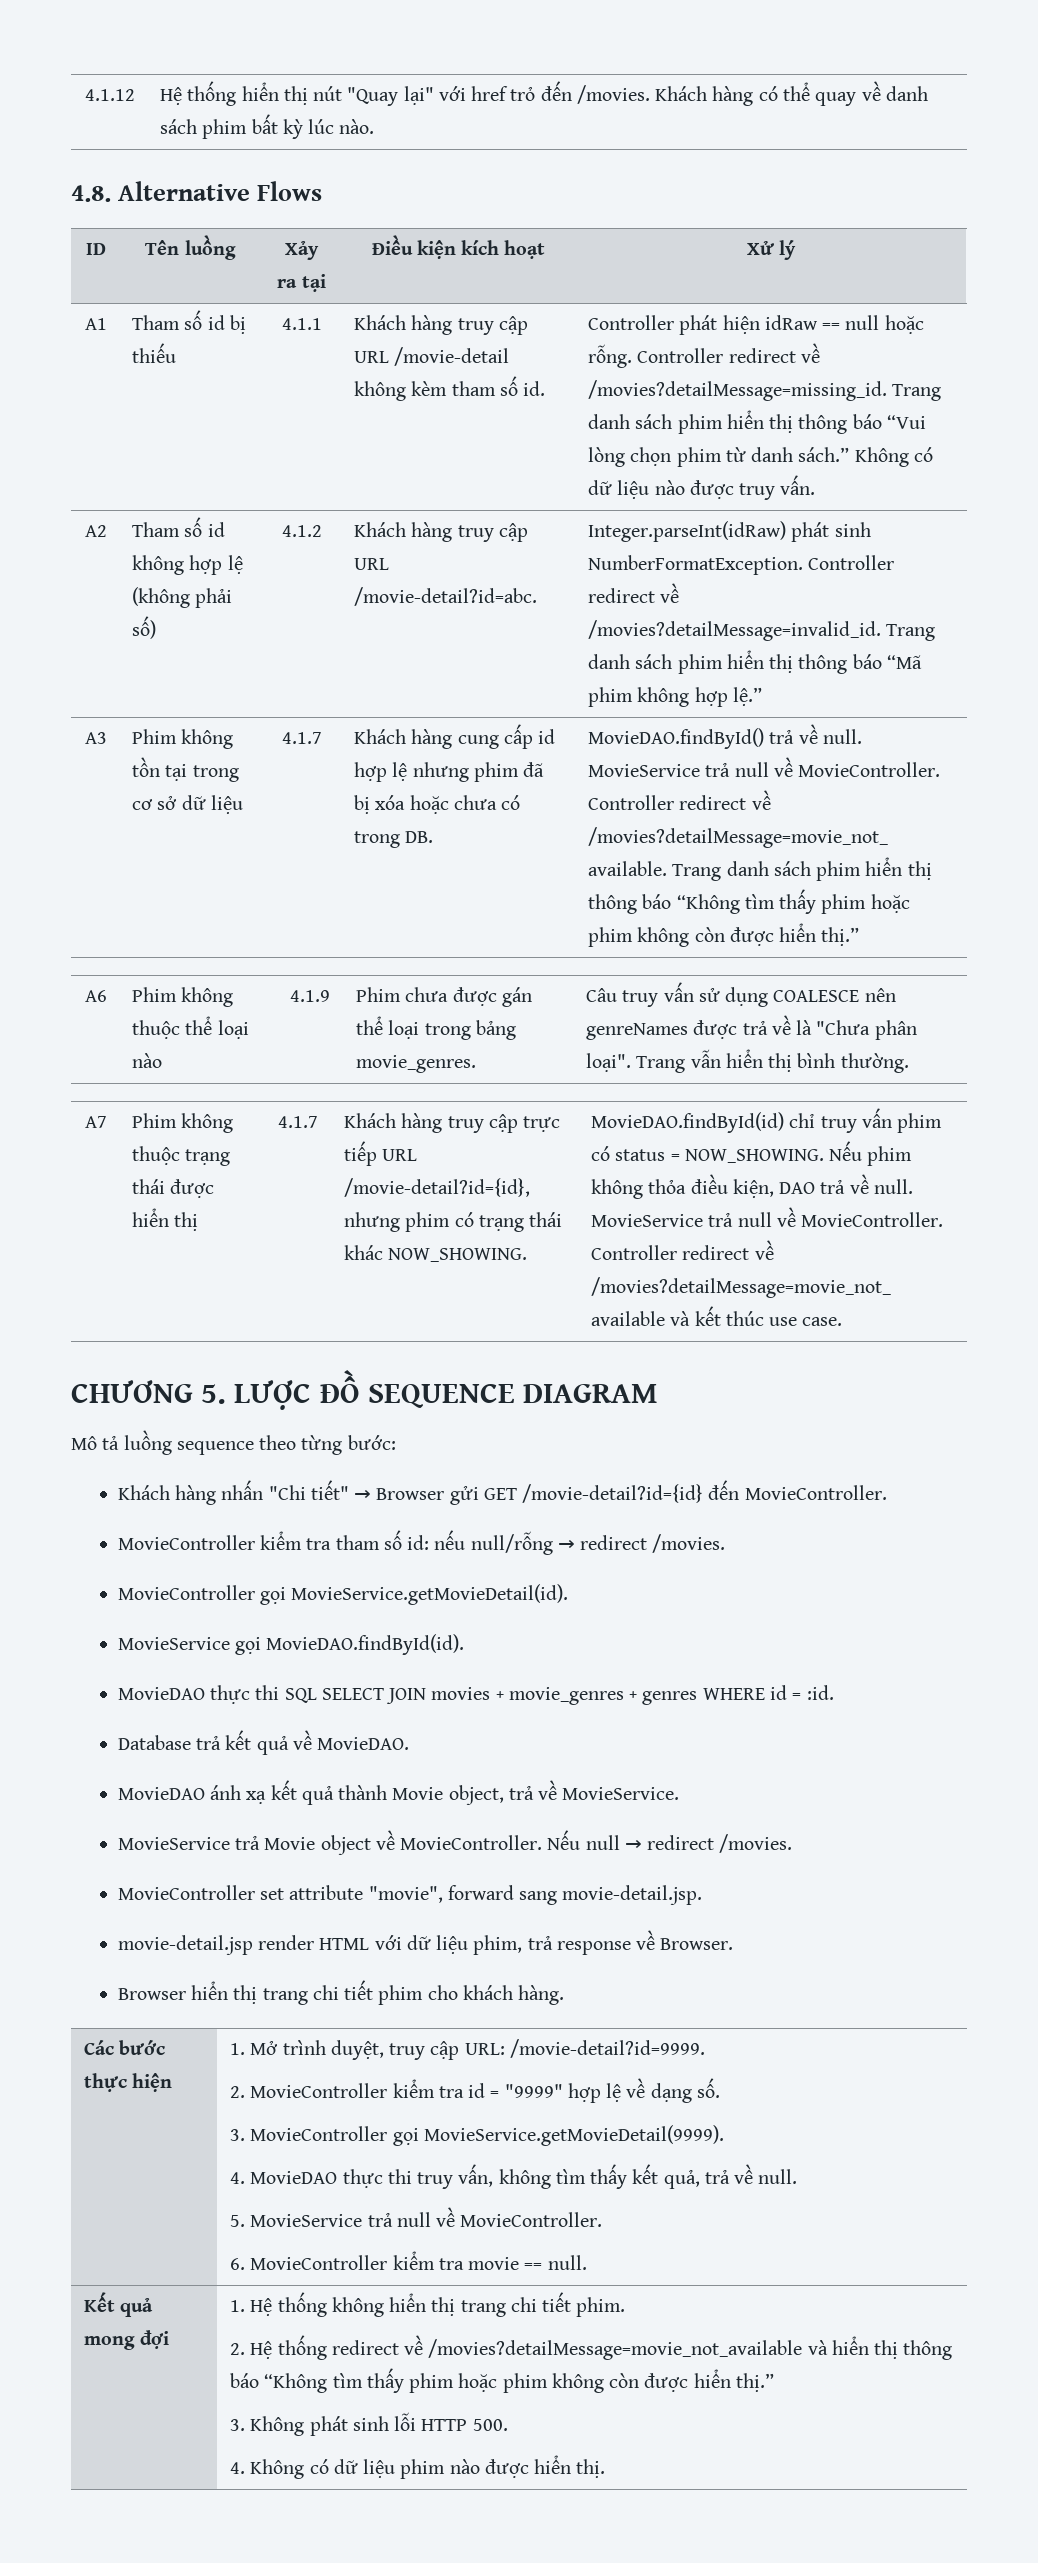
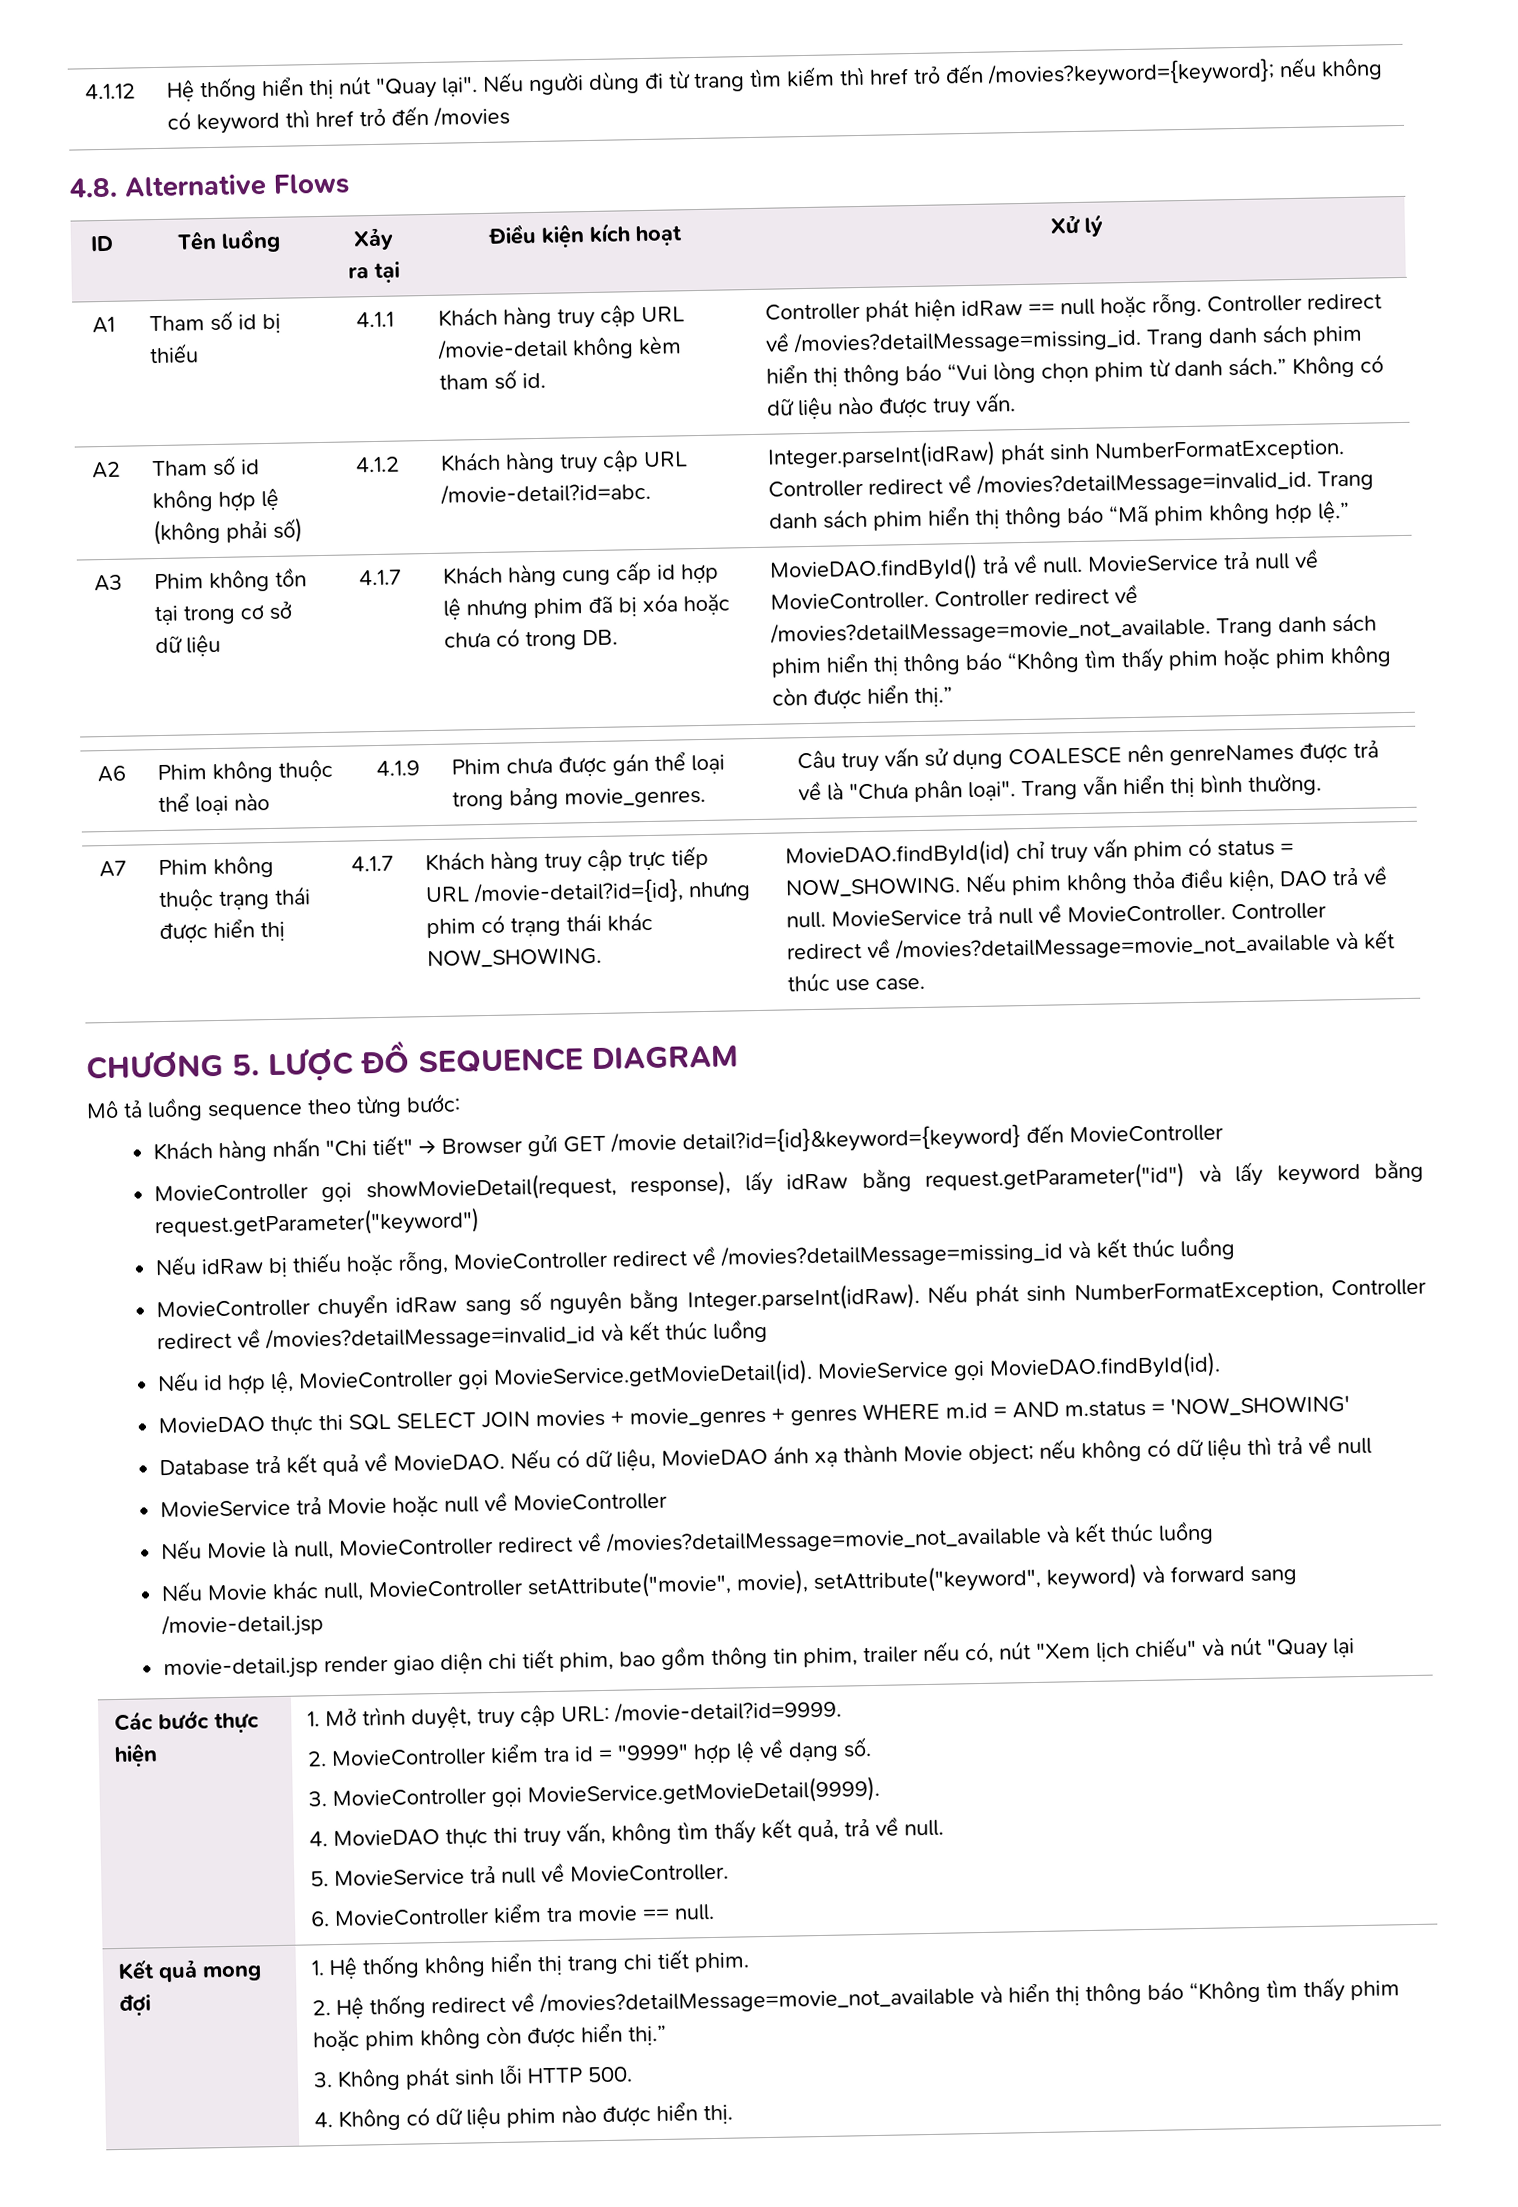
[403,81,928,106] [159,114,375,139] lại" với href trỏ đến /movies. Khách hàng có thể quay về danh sách phim bất kỳ lúc nào. -> [441,57,1384,97] [167,105,511,135] lại". Nếu người dùng đi từ trang tìm kiếm thì href trỏ đến /movies?keyword={keyword}; nếu không có keyword thì href trỏ đến /movies
[522,1480,887,1503] [117,1530,726,1555] /movie-detail?id={id} đến MovieController. // MovieController kiểm tra tham số id: nếu null/rỗng → redirect /movies. // -> [609,1123,1224,1155] [153,1158,1424,1203] [153,1207,480,1239] [154,1236,1235,1278] [155,1278,1427,1320] [156,1318,768,1352] [156,1371,294,1394] /movie detail?id={id}&keyword={keyword} đến MovieController // MovieController gọi showMovieDetail(request, response), lấy idRaw bằng request.getParameter("id") và lấy keyword bằng request.getParameter("keyword") // Nếu idRaw bị thiếu hoặc rỗng, MovieController redirect về /movies?detailMessage=missing_id và kết thúc luồng // MovieController chuyển idRaw sang số nguyên bằng Integer.parseInt(idRaw). Nếu phát sinh NumberFormatException, Controller redirect về /movies?detailMessage=invalid_id và kết thúc luồng // Nếu id hợp lệ,
(569, 1594) // -> (813, 1374) none
[769,1685,834,1700] id = :id. -> [944,1395,1350,1419] m.id = AND m.status = 'NOW_SHOWING'
[117,1780,680,1805] // MovieDAO ánh xạ kết quả thành Movie object, trả về MovieService. -> [509,1434,1372,1471] Nếu có dữ liệu, MovieDAO ánh xạ thành Movie object; nếu không có dữ liệu thì trả về null
[320,1830,793,1855] [117,1885,443,1903] object về MovieController. Nếu null → redirect /movies. // MovieController set attribute "movie", -> [391,1491,668,1517] [159,1520,1214,1560] [160,1563,1165,1602] hoặc null về MovieController // Nếu Movie là null, MovieController redirect về /movies?detailMessage=movie_not_available và kết thúc luồng // Nếu Movie khác null, MovieController setAttribute("movie", movie), setAttribute("keyword", keyword) và
[562,1885,703,1905] movie-detail.jsp. -> [160,1612,324,1639] /movie-detail.jsp
[319,1930,734,1955] [117,1980,565,2005] HTML với dữ liệu phim, trả response về Browser. // Browser hiển thị trang chi tiết phim cho khách hàng. -> [392,1636,1355,1675] giao diện chi tiết phim, bao gồm thông tin phim, trailer nếu có, nút "Xem lịch chiếu" và nút "Quay lại

